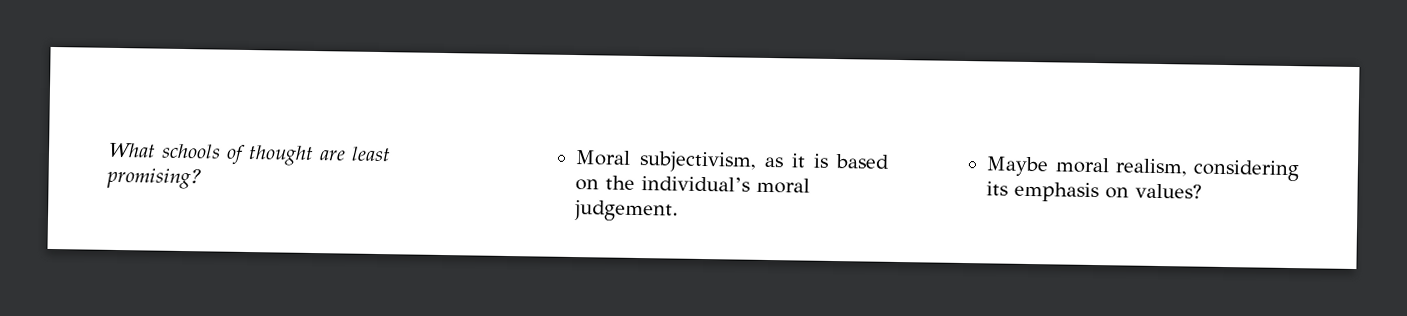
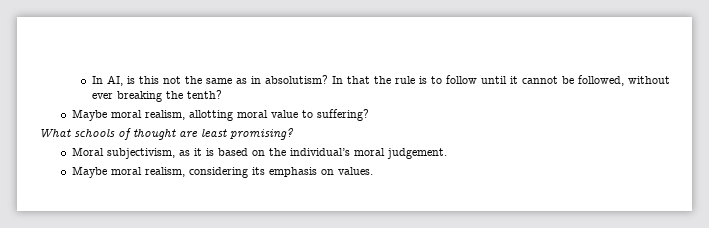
(107, 150) none -> [91,75,670,86] [91,90,222,102] [71,109,369,121] In AI, is this not the same as in absolutism? In that the rule is to follow until it cannot be followed, without ever breaking the tenth? // Maybe moral realism, allotting moral value to suffering? //
[1135,183,1203,199] values? -> [337,167,373,175] values.

